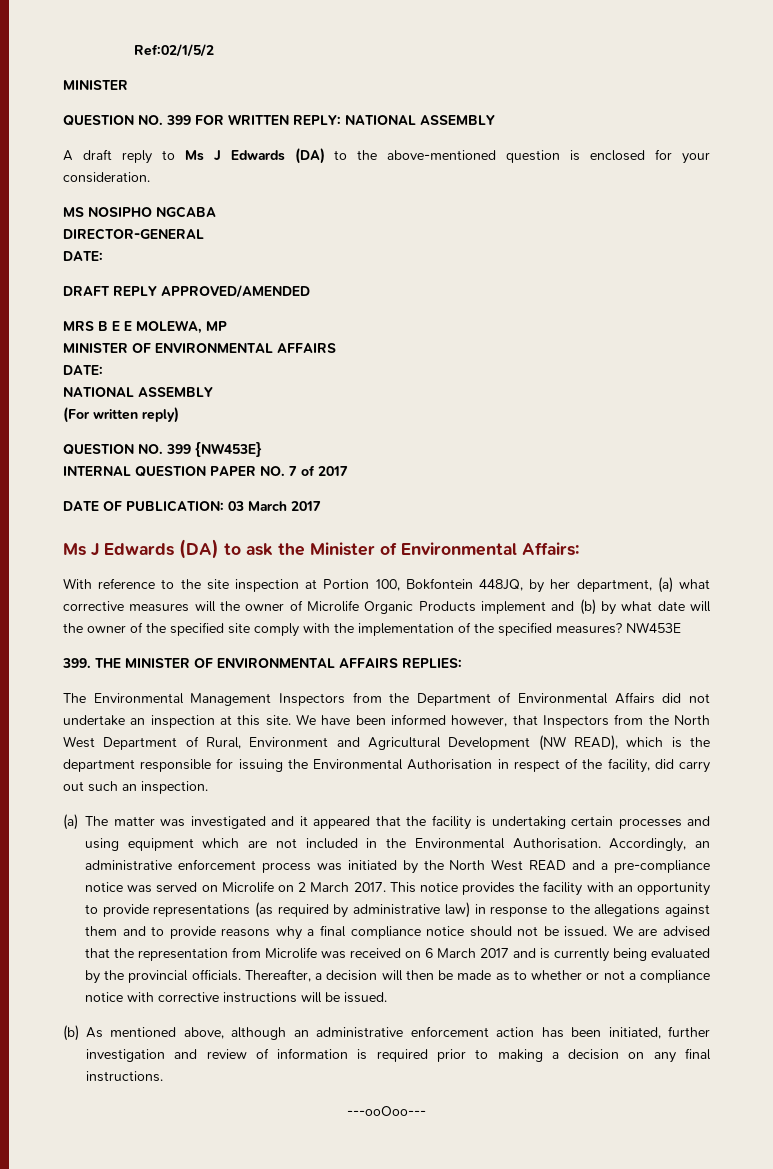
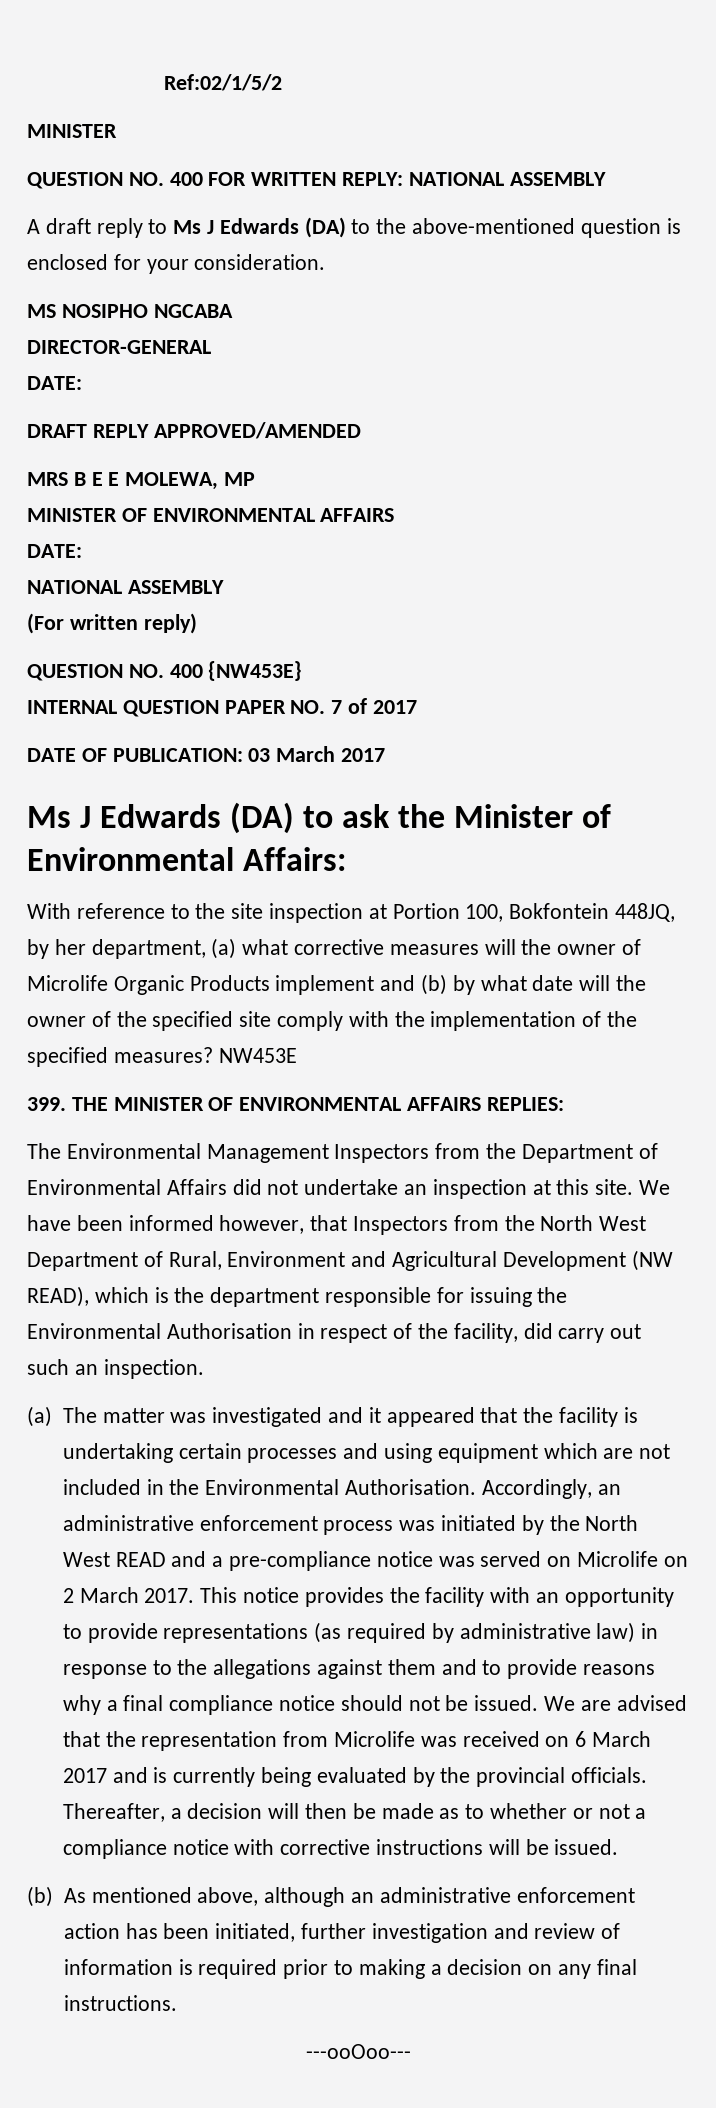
[166,115,191,125] 399 -> [169,172,203,186] 400
[166,444,191,454] 399 -> [169,664,203,678] 400

